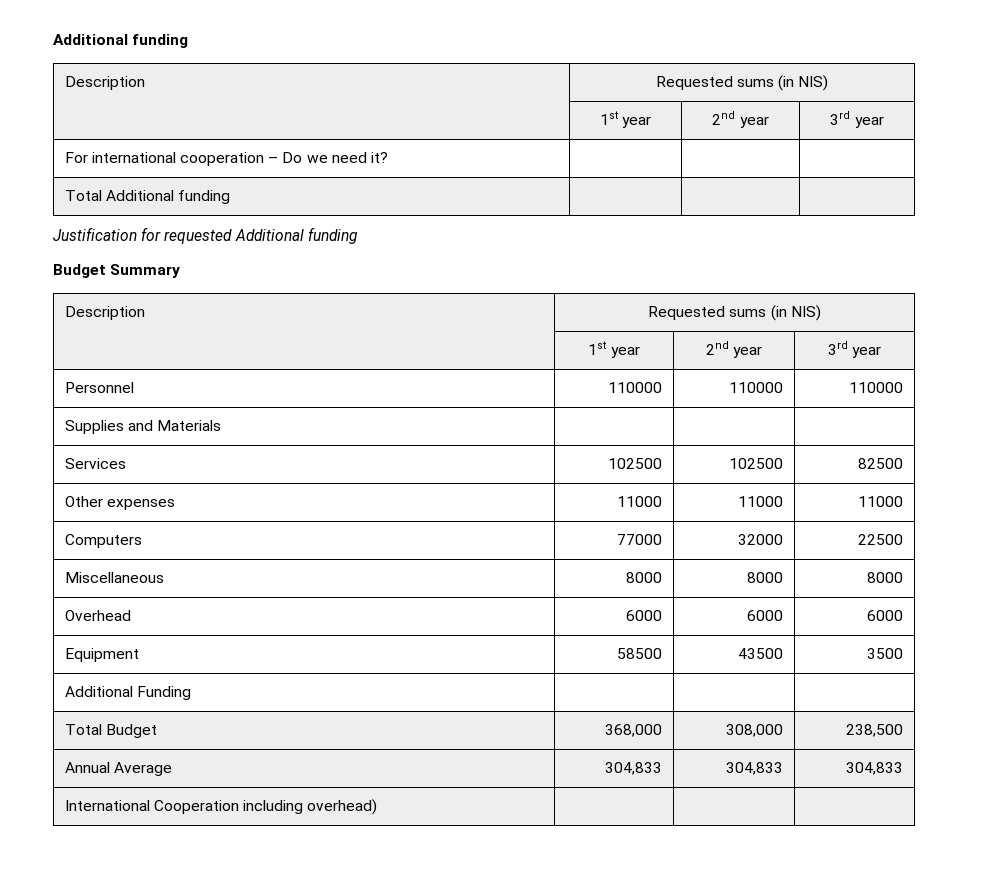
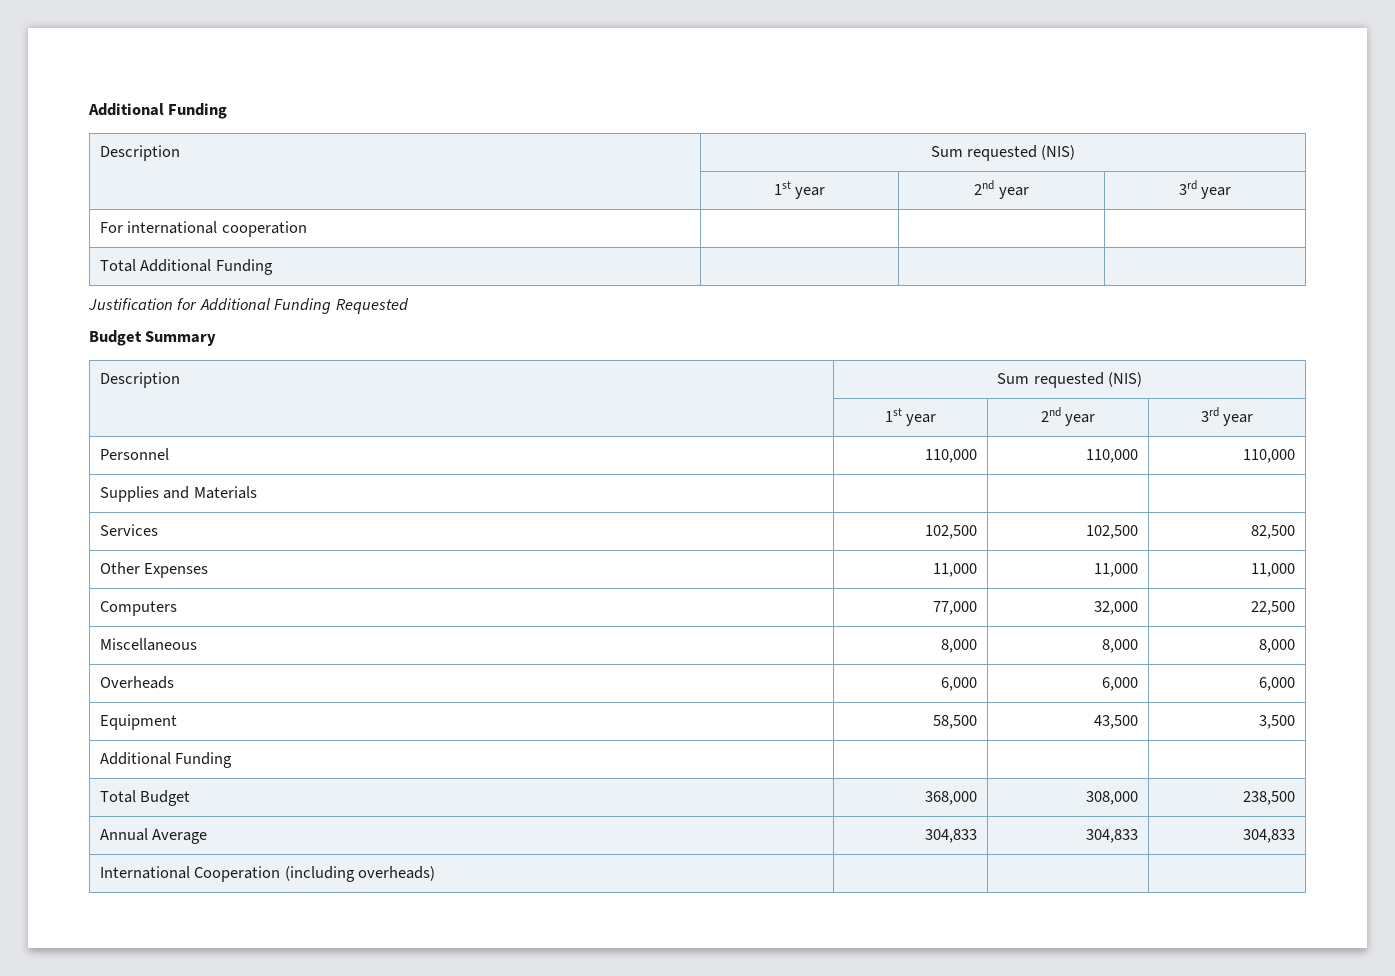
[53,34,189,48] [64,76,145,90] [655,75,829,91] Additional funding // Description | Requested sums (in NIS) -> [88,103,228,119] [99,145,180,161] [930,145,1076,161] Additional Funding // Description | Sum requested (NIS)
[268,152,389,163] – Do we need it? -> (307, 229) none
[178,190,231,204] funding -> [215,259,273,275] Funding
[164,227,358,244] requested Additional funding -> [199,298,409,314] Additional Funding Requested
[648,305,821,321] Requested sums (in NIS) -> [997,372,1142,388] Sum requested (NIS)
[608,382,663,393] [729,382,784,393] [849,382,904,393] 110000 | 110000 | 110000 -> [925,449,978,463] [1086,449,1139,463] [1243,449,1296,463] 110,000 | 110,000 | 110,000
[608,458,663,469] [729,458,784,469] [858,458,904,469] [64,496,175,510] [617,496,663,507] [738,496,784,507] [858,496,904,507] [64,534,142,548] [617,534,663,545] [738,534,784,545] [858,534,904,545] [64,572,164,583] [626,572,663,583] [747,572,784,583] [867,572,904,583] [64,610,131,621] [626,610,663,621] [747,610,784,621] [867,610,904,621] [64,648,139,662] [617,648,663,659] [738,648,784,659] [867,648,904,659] 102500 | 102500 | 82500 // Other expenses | 11000 | 11000 | 11000 // Computers | 77000 | 32000 | 22500 // Miscellaneous | 8000 | 8000 | 8000 // Overhead | 6000 | 6000 | 6000 // Equipment | 58500 | 43500 | 3500 -> [925,525,978,539] [1086,525,1139,539] [1251,525,1296,539] [99,562,209,578] [933,563,978,577] [1094,563,1139,577] [1251,563,1296,577] [99,601,177,616] [933,601,978,615] [1094,601,1139,615] [1251,601,1296,615] [99,638,197,651] [941,639,978,653] [1102,639,1139,653] [1259,639,1296,653] [99,676,174,689] [941,677,978,691] [1102,677,1139,691] [1259,677,1296,691] [99,714,177,730] [933,715,978,729] [1094,715,1139,729] [1259,715,1296,729] 102,500 | 102,500 | 82,500 // Other Expenses | 11,000 | 11,000 | 11,000 // Computers | 77,000 | 32,000 | 22,500 // Miscellaneous | 8,000 | 8,000 | 8,000 // Overheads | 6,000 | 6,000 | 6,000 // Equipment | 58,500 | 43,500 | 3,500
[243,799,378,815] including overhead) -> [284,866,436,882] (including overheads)

